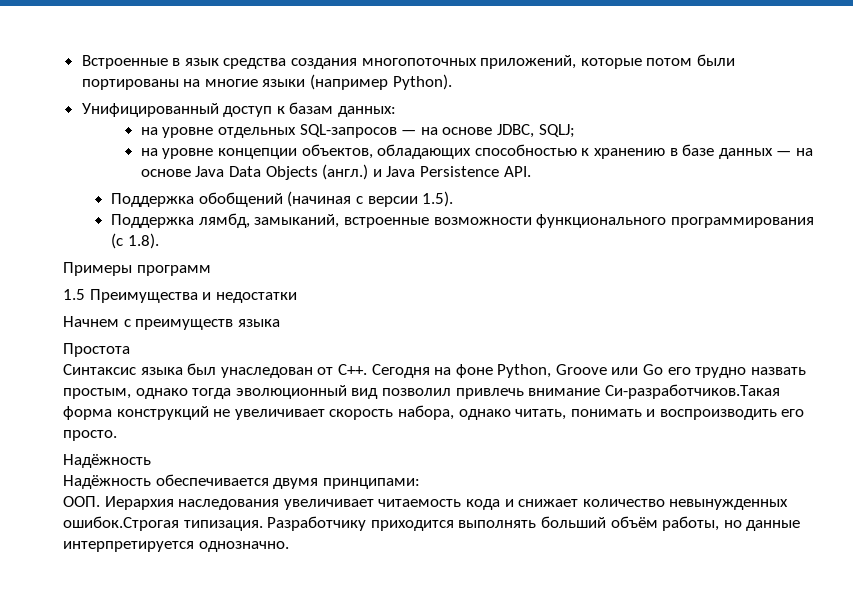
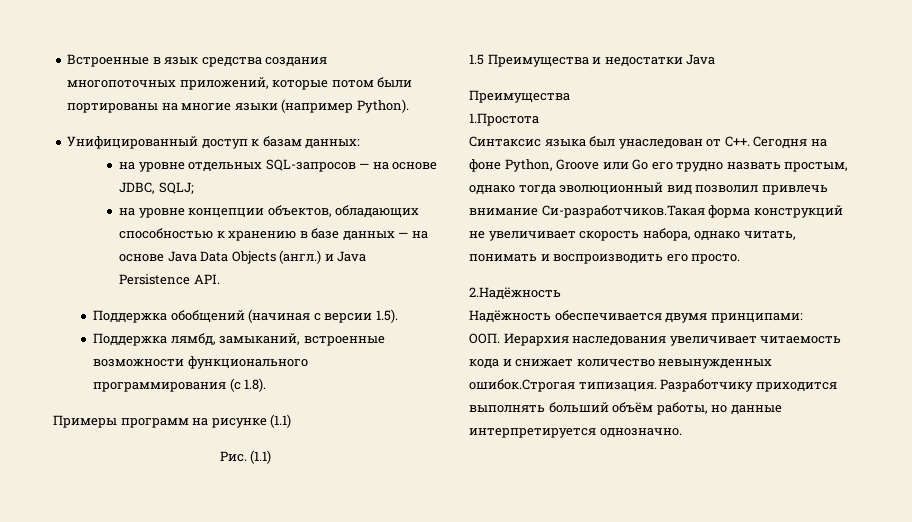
(211, 270) none -> [192,414,292,428] [219,450,272,464] на рисунке (1.1) // Рис. (1.1)
[63,316,280,330] [63,343,130,357] // Начнем с преимуществ языка // Простота -> [686,54,716,65] [469,90,570,103] [469,113,539,126] Java // Преимущества // 1.Простота
[63,454,151,468] Надёжность -> [469,287,561,300] 2.Надёжность

